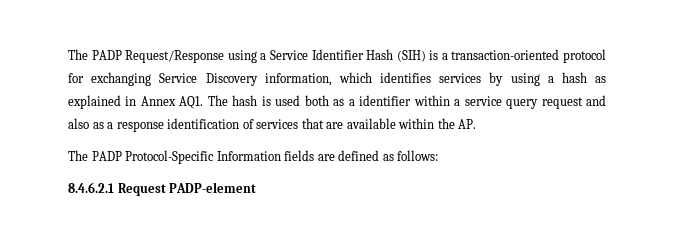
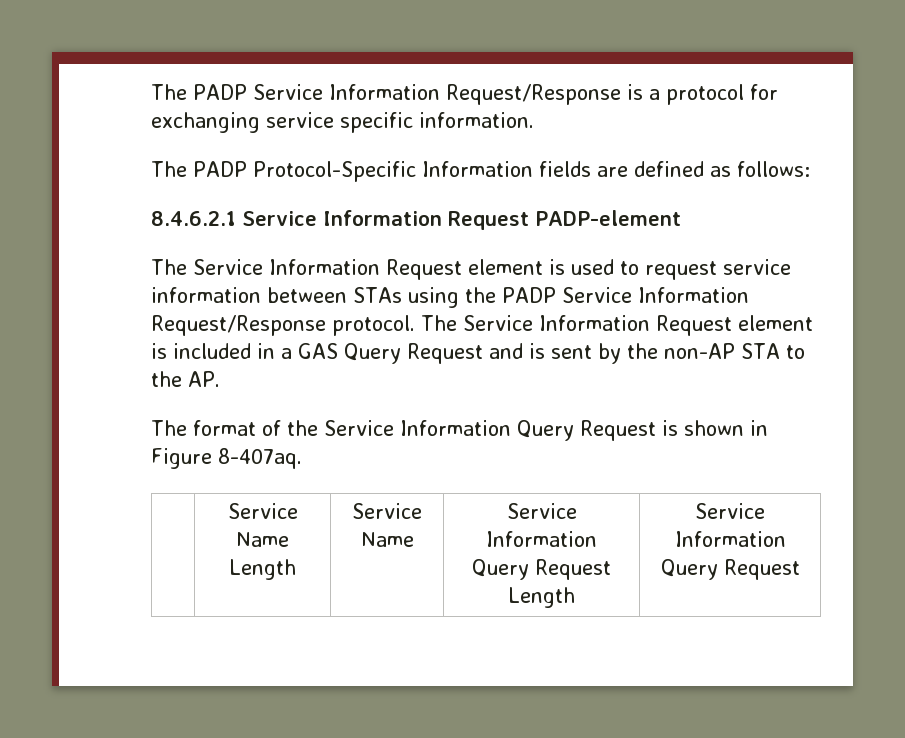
[68,49,426,63] The PADP Request/Response using a Service Identifier Hash (SIH) -> [151,84,621,105] The PADP Service Information Request/Response
[451,49,560,60] transaction-oriented -> (660, 94) none
[159,72,607,86] [68,95,607,109] [68,118,477,132] Service Discovery information, which identifies services by using a hash as explained in Annex AQ1. The hash is used both as a identifier within a service query request and also as a response identification of services that are available within the AP. -> [266,112,534,133] service specific information.
(114, 187) none -> [242,210,442,226] Service Information
(257, 187) none -> [151,259,791,280] [151,287,749,308] [151,315,813,336] [151,343,805,364] [151,371,220,387] [151,420,768,441] [151,448,302,469] [227,503,298,519] [236,532,289,547] [229,559,296,580] [352,503,422,519] [360,532,414,547] [506,503,577,519] [486,531,597,547] [472,559,611,580] [508,587,575,608] [695,503,765,519] [674,531,786,547] [660,559,800,580] // The Service Information Request element is used to request service information between STAs using the PADP Service Information Request/Response protocol. The Service Information Request element is included in a GAS Query Request and is sent by the non-AP STA to the AP. // The format of the Service Information Query Request is shown in Figure 8-407aq. // | Service Name Length | Service Name | Service Information Query Request Length | Service Information Query Request

